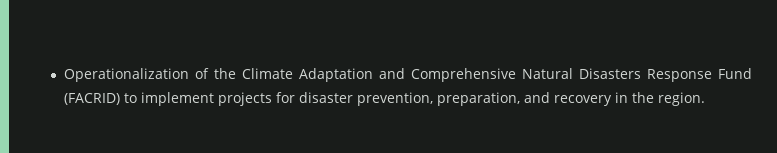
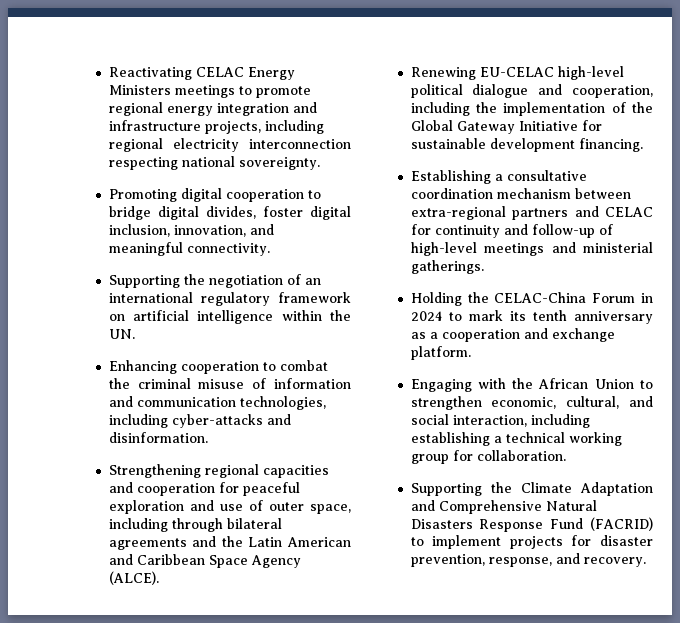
[63,68,209,82] Operationalization of -> [108,67,295,80] [108,85,311,98] [108,102,317,116] [108,120,324,134] [108,138,351,152] [108,156,320,170] [108,188,321,202] [108,206,351,220] [108,224,274,237] [108,242,270,256] [108,274,321,288] [108,292,351,306] [108,310,351,324] [108,329,135,339] [108,360,328,374] [108,378,351,389] [108,396,326,410] [108,414,291,428] [108,432,208,443] [108,464,329,478] [108,482,300,496] [108,500,351,514] [108,518,282,532] [108,536,351,550] [108,554,301,568] [108,571,159,585] [410,66,624,80] [410,84,653,98] [410,102,653,116] [410,120,602,134] [410,138,643,152] [410,170,587,184] [410,188,631,199] [410,206,653,220] [410,224,613,238] [410,242,653,256] [410,260,484,274] [410,292,653,306] [410,310,653,324] [410,328,615,342] [410,346,471,360] [410,378,653,392] [410,396,653,410] [410,414,590,428] [410,432,622,446] [410,450,566,464] [410,483,482,496] Reactivating CELAC Energy Ministers meetings to promote regional energy integration and infrastructure projects, including regional electricity interconnection respecting national sovereignty. // Promoting digital cooperation to bridge digital divides, foster digital inclusion, innovation, and meaningful connectivity. // Supporting the negotiation of an international regulatory framework on artificial intelligence within the UN. // Enhancing cooperation to combat the criminal misuse of information and communication technologies, including cyber-attacks and disinformation. // Strengthening regional capacities and cooperation for peaceful exploration and use of outer space, including through bilateral agreements and the Latin American and Caribbean Space Agency (ALCE). // Renewing EU-CELAC high-level political dialogue and cooperation, including the implementation of the Global Gateway Initiative for sustainable development financing. // Establishing a consultative coordination mechanism between extra-regional partners and CELAC for continuity and follow-up of high-level meetings and ministerial gatherings. // Holding the CELAC-China Forum in 2024 to mark its tenth anniversary as a cooperation and exchange platform. // Engaging with the African Union to strengthen economic, cultural, and social interaction, including establishing a technical working group for collaboration. // Supporting
[436,92,705,106] preparation, and recovery in the region. -> [488,553,646,567] response, and recovery.

